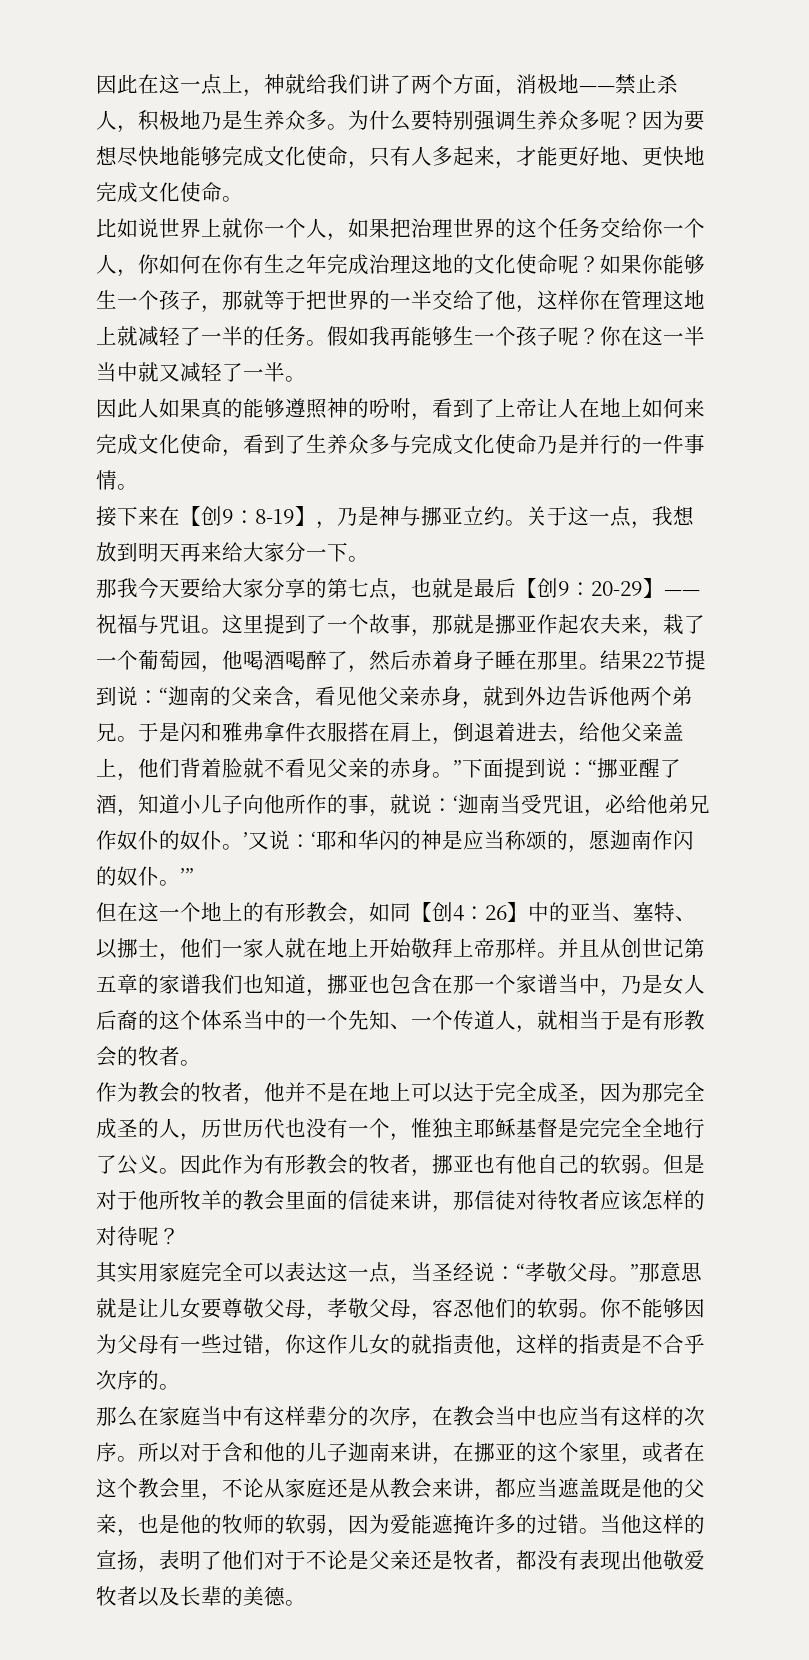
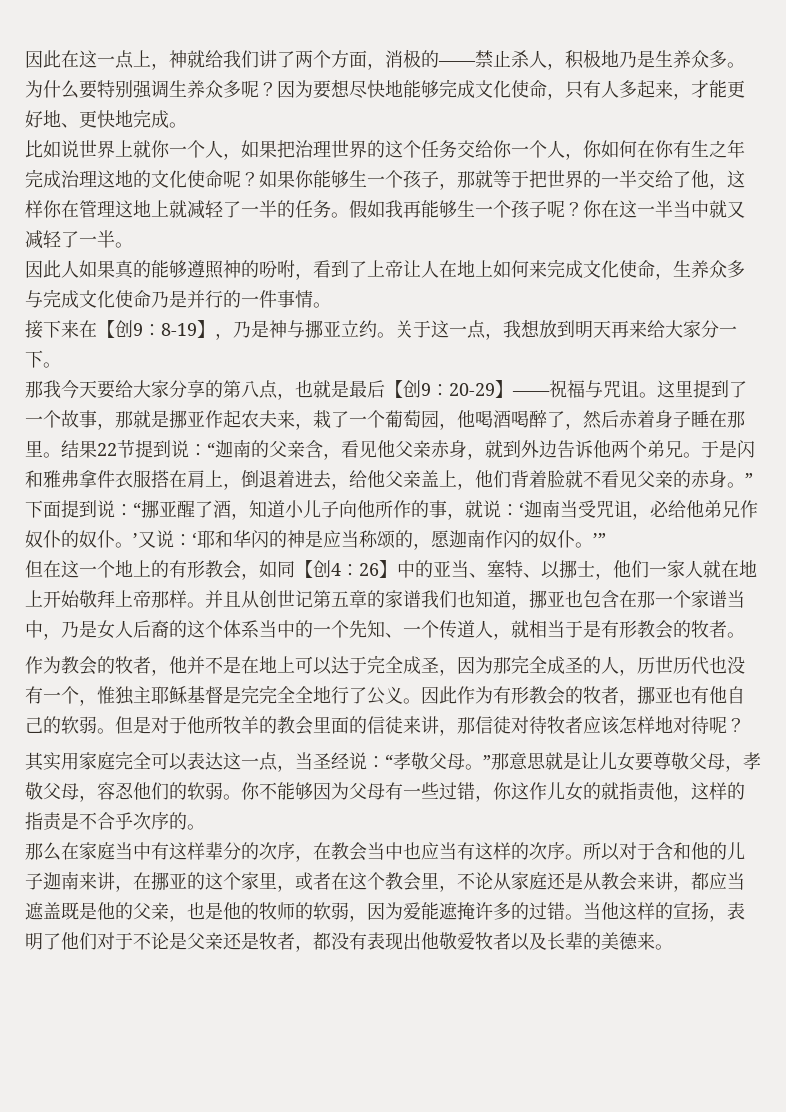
[558,74,579,93] 地 -> [421,50,439,68] 的
[138,182,222,202] 文化使命 -> (169, 119) none
[243,434,306,454] 看到了 -> (673, 276) none
[348,578,369,597] 七 -> [241,380,259,398] 八
[684,1190,705,1210] 的 -> [655,716,673,733] 地
(286, 1596) none -> [637,932,655,950] 来

